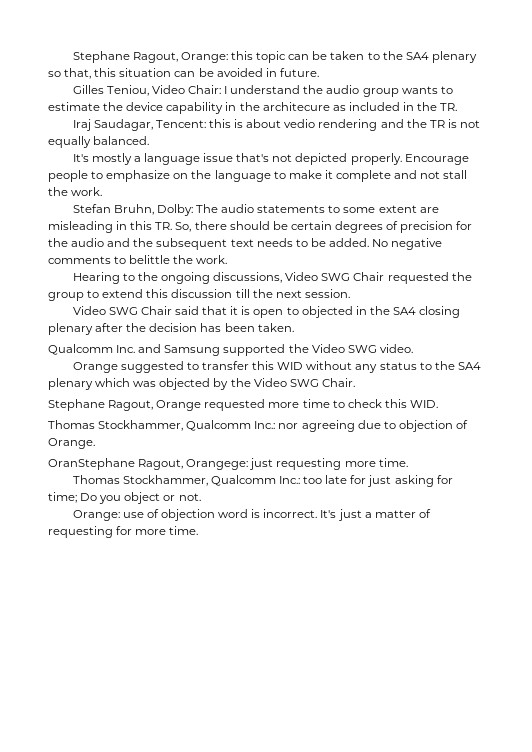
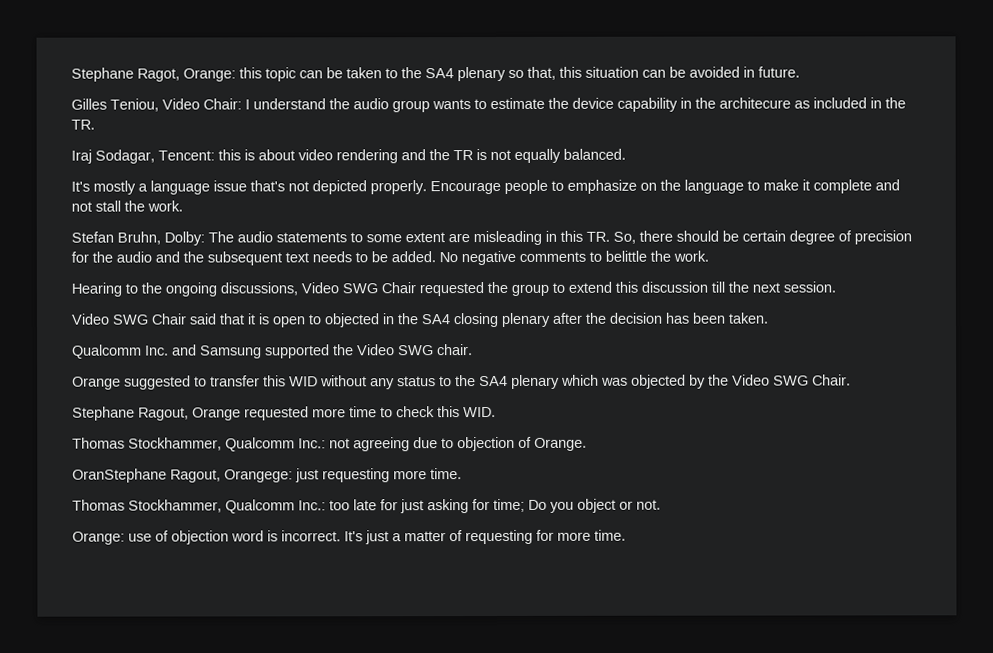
[72,51,178,63] Stephane Ragout, -> [71,67,180,82] Stephane Ragot,
[93,119,153,131] Saudagar, -> [95,149,155,164] Sodagar,
[284,119,316,128] vedio -> [298,149,333,161] video
[334,221,383,233] degrees -> [789,230,835,245] degree
[379,344,413,353] video. -> [437,344,473,356] chair.
[278,423,299,429] nor -> [329,438,350,449] not

